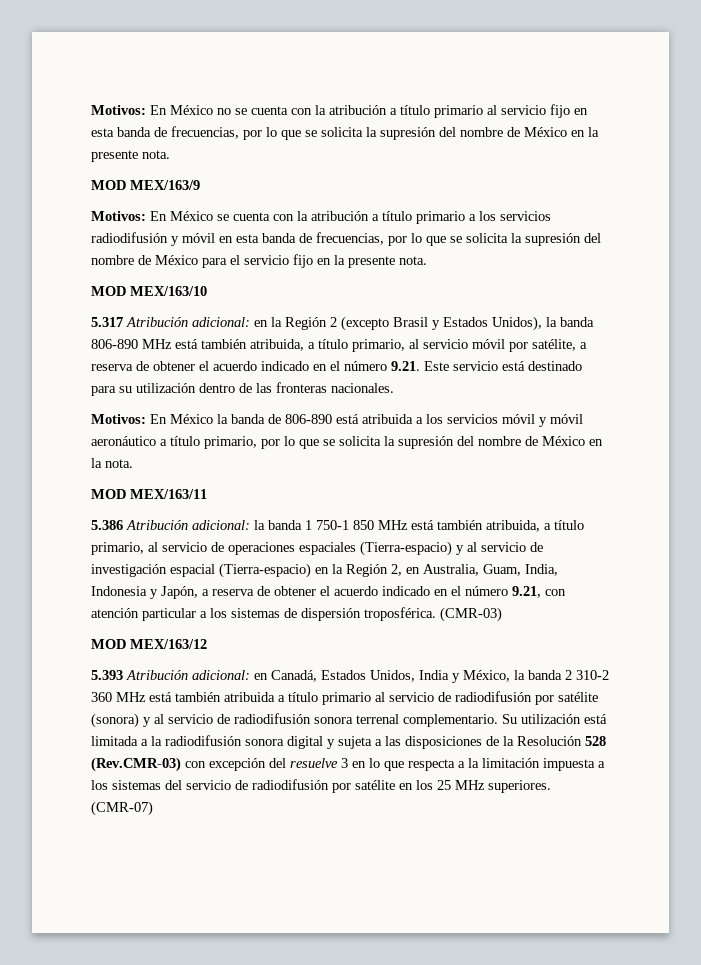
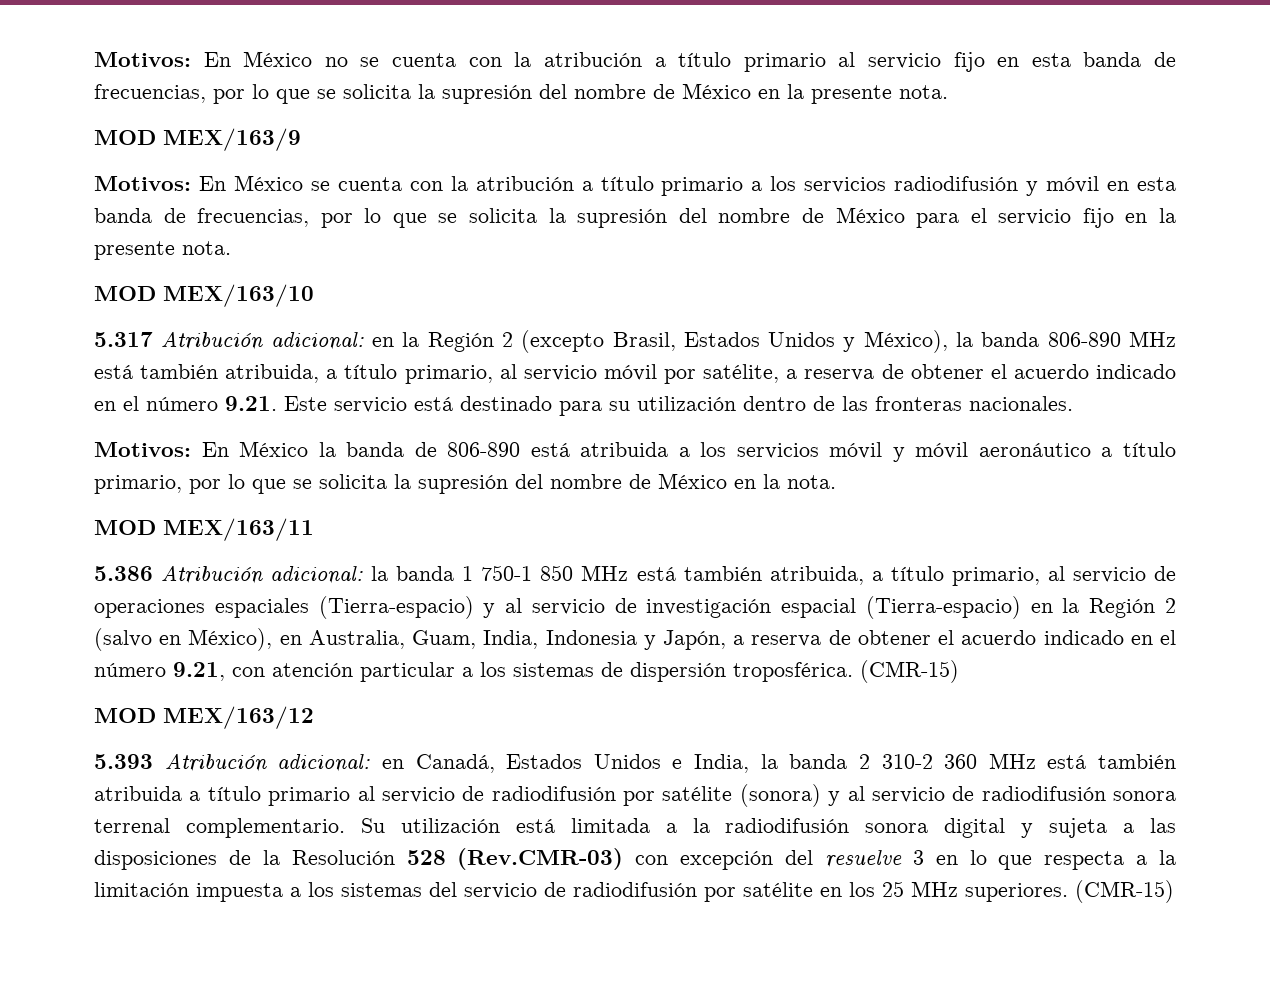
[393,316,542,331] Brasil y Estados Unidos), -> [612,330,948,353] Brasil, Estados Unidos y México),
[391,564,402,576] 2, -> [1164,598,1176,613] [94,628,273,651] 2 (salvo en México),
[440,607,502,622] (CMR-03) -> [860,660,959,683] (CMR-15)
[370,670,510,683] Unidos, India y México, -> [593,754,749,773] Unidos e India,
[91,801,153,816] (CMR-07) -> [1075,880,1174,903] (CMR-15)

